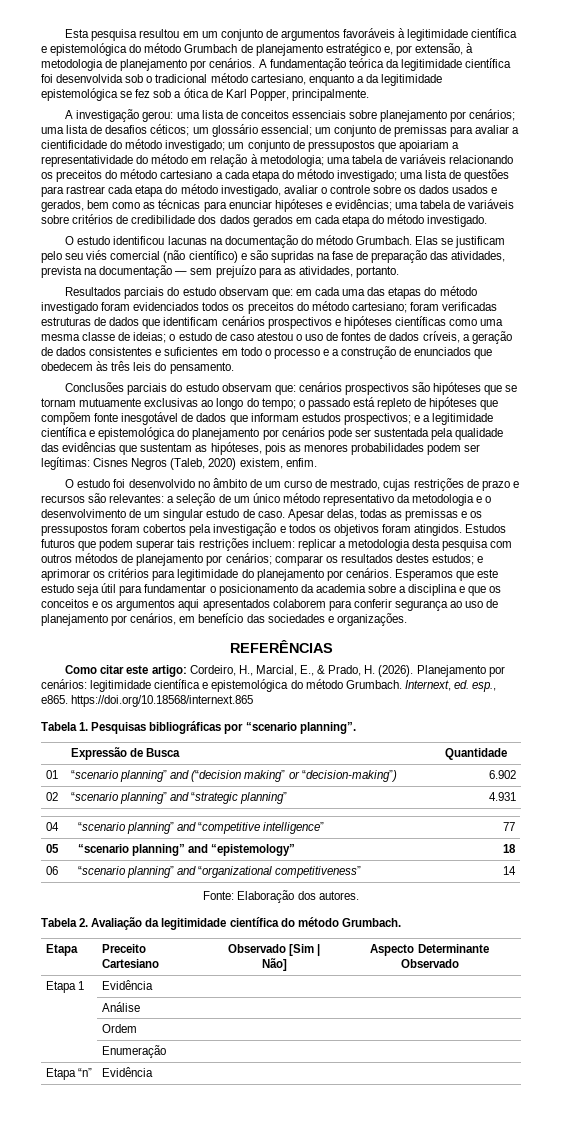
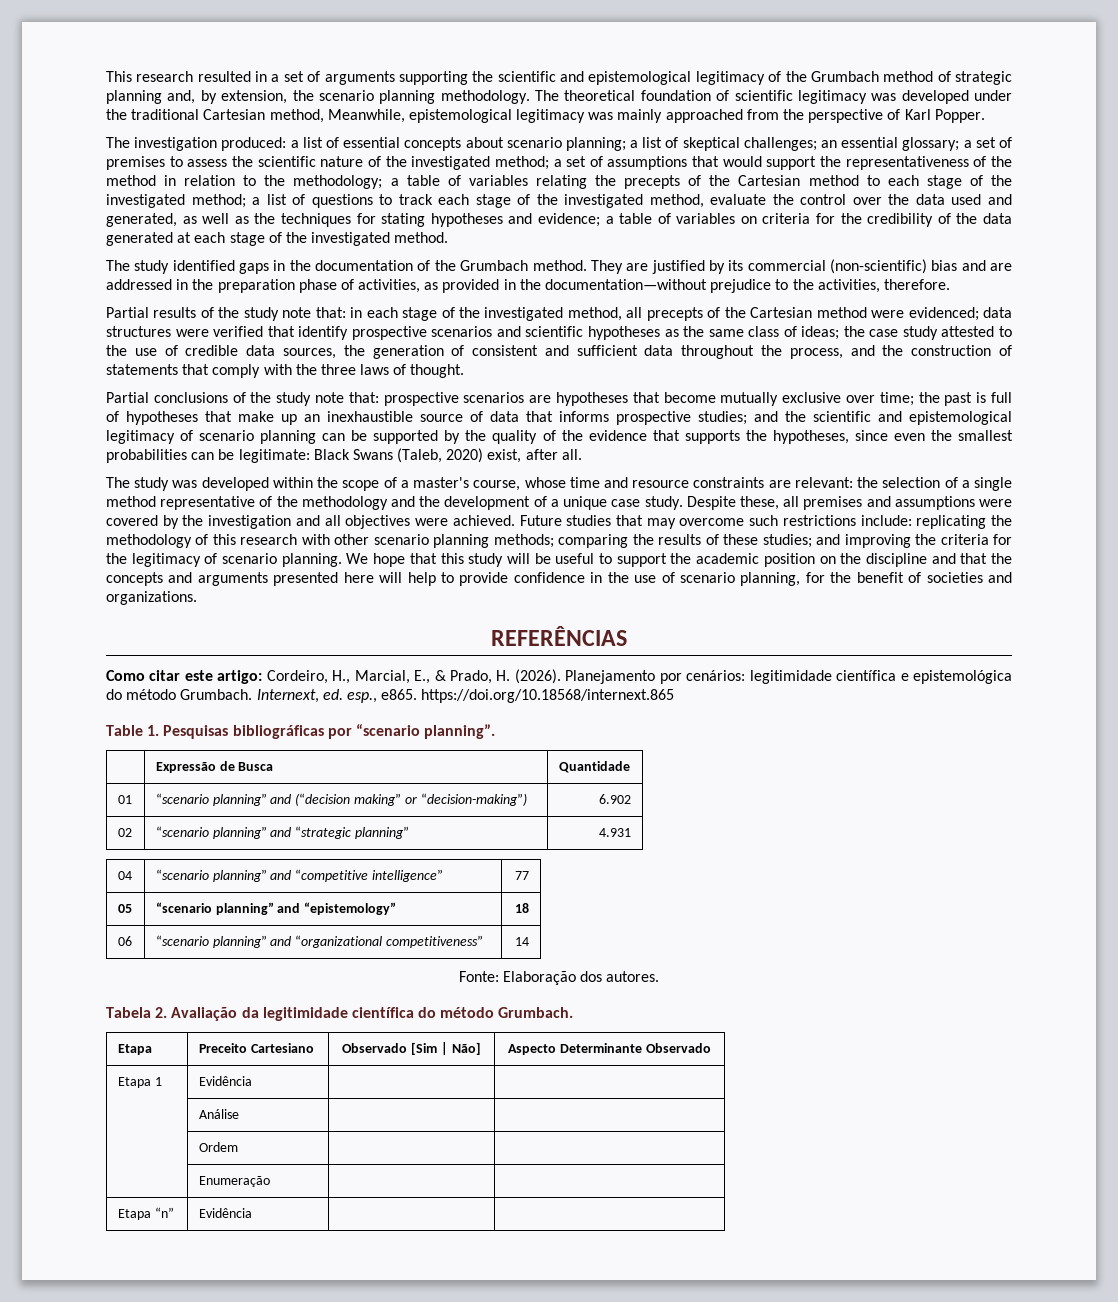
[65,28,518,41] [41,43,474,56] [41,58,512,71] [41,73,443,86] [41,88,369,101] [65,109,516,122] [41,124,520,137] [41,139,460,152] [41,154,514,167] [41,169,510,182] [41,184,498,197] [41,199,515,212] [41,214,488,227] [65,235,506,248] [41,250,506,263] [41,265,399,278] [65,286,477,299] [41,301,498,314] [41,316,504,329] [41,331,512,344] [41,346,493,359] [41,361,234,374] [65,382,518,395] [41,397,499,410] [41,412,494,425] [41,427,504,440] [41,442,481,455] [41,457,317,470] [65,478,519,491] [41,493,492,506] [41,509,483,521] [41,523,507,536] [41,538,513,551] [41,553,484,566] [41,568,499,581] [41,583,502,596] [41,599,499,611] [41,613,407,626] Esta pesquisa resultou em um conjunto de argumentos favoráveis à legitimidade científica e epistemológica do método Grumbach de planejamento estratégico e, por extensão, à metodologia de planejamento por cenários. A fundamentação teórica da legitimidade científica foi desenvolvida sob o tradicional método cartesiano, enquanto a da legitimidade epistemológica se fez sob a ótica de Karl Popper, principalmente. // A investigação gerou: uma lista de conceitos essenciais sobre planejamento por cenários; uma lista de desafios céticos; um glossário essencial; um conjunto de premissas para avaliar a cientificidade do método investigado; um conjunto de pressupostos que apoiariam a representatividade do método em relação à metodologia; uma tabela de variáveis relacionando os preceitos do método cartesiano a cada etapa do método investigado; uma lista de questões para rastrear cada etapa do método investigado, avaliar o controle sobre os dados usados e gerados, bem como as técnicas para enunciar hipóteses e evidências; uma tabela de variáveis sobre critérios de credibilidade dos dados gerados em cada etapa do método investigado. // O estudo identificou lacunas na documentação do método Grumbach. Elas se justificam pelo seu viés comercial (não científico) e são supridas na fase de preparação das atividades, prevista na documentação — sem prejuízo para as atividades, portanto. // Resultados parciais do estudo observam que: em cada uma das etapas do método investigado foram evidenciados todos os preceitos do método cartesiano; foram verificadas estruturas de dados que identificam cenários prospectivos e hipóteses científicas como uma mesma classe de ideias; o estudo de caso atestou o uso de fontes de dados críveis, a geração de dados consistentes e suficientes em todo o processo e a construção de enunciados que obedecem às três leis do pensamento. // Conclusões parciais do estudo observam que: cenários prospectivos são hipóteses que se tornam mutuamente exclusivas ao longo do tempo; o passado está repleto de hipóteses que compõem fonte inesgotável de dados que informam estudos prospectivos; e a legitimidade científica e epistemológica do planejamento por cenários pode ser sustentada pela qualidade das evidências que sustentam as hipóteses, pois as menores probabilidades podem ser legítimas: Cisnes Negros (Taleb, 2020) existem, enfim. // O estudo foi desenvolvido no âmbito de um curso de mestrado, cujas restrições de prazo e recursos são relevantes: a seleção de um único método representativo da metodologia e o desenvolvimento de um singular estudo de caso. Apesar delas, todas as premissas e os pressupostos foram cobertos pela investigação e todos os objetivos foram atingidos. Estudos futuros que podem superar tais restrições incluem: replicar a metodologia desta pesquisa com outros métodos de planejamento por cenários; comparar os resultados destes estudos; e aprimorar os critérios para legitimidade do planejamento por cenários. Esperamos que este estudo seja útil para fundamentar o posicionamento da academia sobre a disciplina e que os conceitos e os argumentos aqui apresentados colaborem para conferir segurança ao uso de planejamento por cenários, em benefício das sociedades e organizações. -> [106,71,1012,85] [106,90,1012,104] [106,109,985,123] [106,137,1012,151] [106,156,1012,170] [106,175,1012,189] [106,194,1012,208] [106,213,1013,227] [106,232,449,246] [106,259,1013,274] [106,279,950,293] [106,307,1013,321] [106,326,1012,340] [106,345,1012,359] [106,364,465,378] [106,392,1012,406] [106,411,1012,425] [106,430,1013,444] [106,448,582,463] [106,477,1013,491] [106,496,1013,510] [106,515,1012,529] [106,534,1013,548] [106,553,1012,567] [106,572,1013,586] [106,591,197,605] This research resulted in a set of arguments supporting the scientific and epistemological legitimacy of the Grumbach method of strategic planning and, by extension, the scenario planning methodology. The theoretical foundation of scientific legitimacy was developed under the traditional Cartesian method, Meanwhile, epistemological legitimacy was mainly approached from the perspective of Karl Popper. // The investigation produced: a list of essential concepts about scenario planning; a list of skeptical challenges; an essential glossary; a set of premises to assess the scientific nature of the investigated method; a set of assumptions that would support the representativeness of the method in relation to the methodology; a table of variables relating the precepts of the Cartesian method to each stage of the investigated method; a list of questions to track each stage of the investigated method, evaluate the control over the data used and generated, as well as the techniques for stating hypotheses and evidence; a table of variables on criteria for the credibility of the data generated at each stage of the investigated method. // The study identified gaps in the documentation of the Grumbach method. They are justified by its commercial (non-scientific) bias and are addressed in the preparation phase of activities, as provided in the documentation—without prejudice to the activities, therefore. // Partial results of the study note that: in each stage of the investigated method, all precepts of the Cartesian method were evidenced; data structures were verified that identify prospective scenarios and scientific hypotheses as the same class of ideas; the case study attested to the use of credible data sources, the generation of consistent and sufficient data throughout the process, and the construction of statements that comply with the three laws of thought. // Partial conclusions of the study note that: prospective scenarios are hypotheses that become mutually exclusive over time; the past is full of hypotheses that make up an inexhaustible source of data that informs prospective studies; and the scientific and epistemological legitimacy of scenario planning can be supported by the quality of the evidence that supports the hypotheses, since even the smallest probabilities can be legitimate: Black Swans (Taleb, 2020) exist, after all. // The study was developed within the scope of a master's course, whose time and resource constraints are relevant: the selection of a single method representative of the methodology and the development of a unique case study. Despite these, all premises and assumptions were covered by the investigation and all objectives were achieved. Future studies that may overcome such restrictions include: replicating the methodology of this research with other scenario planning methods; comparing the results of these studies; and improving the criteria for the legitimacy of scenario planning. We hope that this study will be useful to support the academic position on the discipline and that the concepts and arguments presented here will help to provide confidence in the use of scenario planning, for the benefit of societies and organizations.
[41,722,77,731] Tabela -> [106,725,143,736] Table

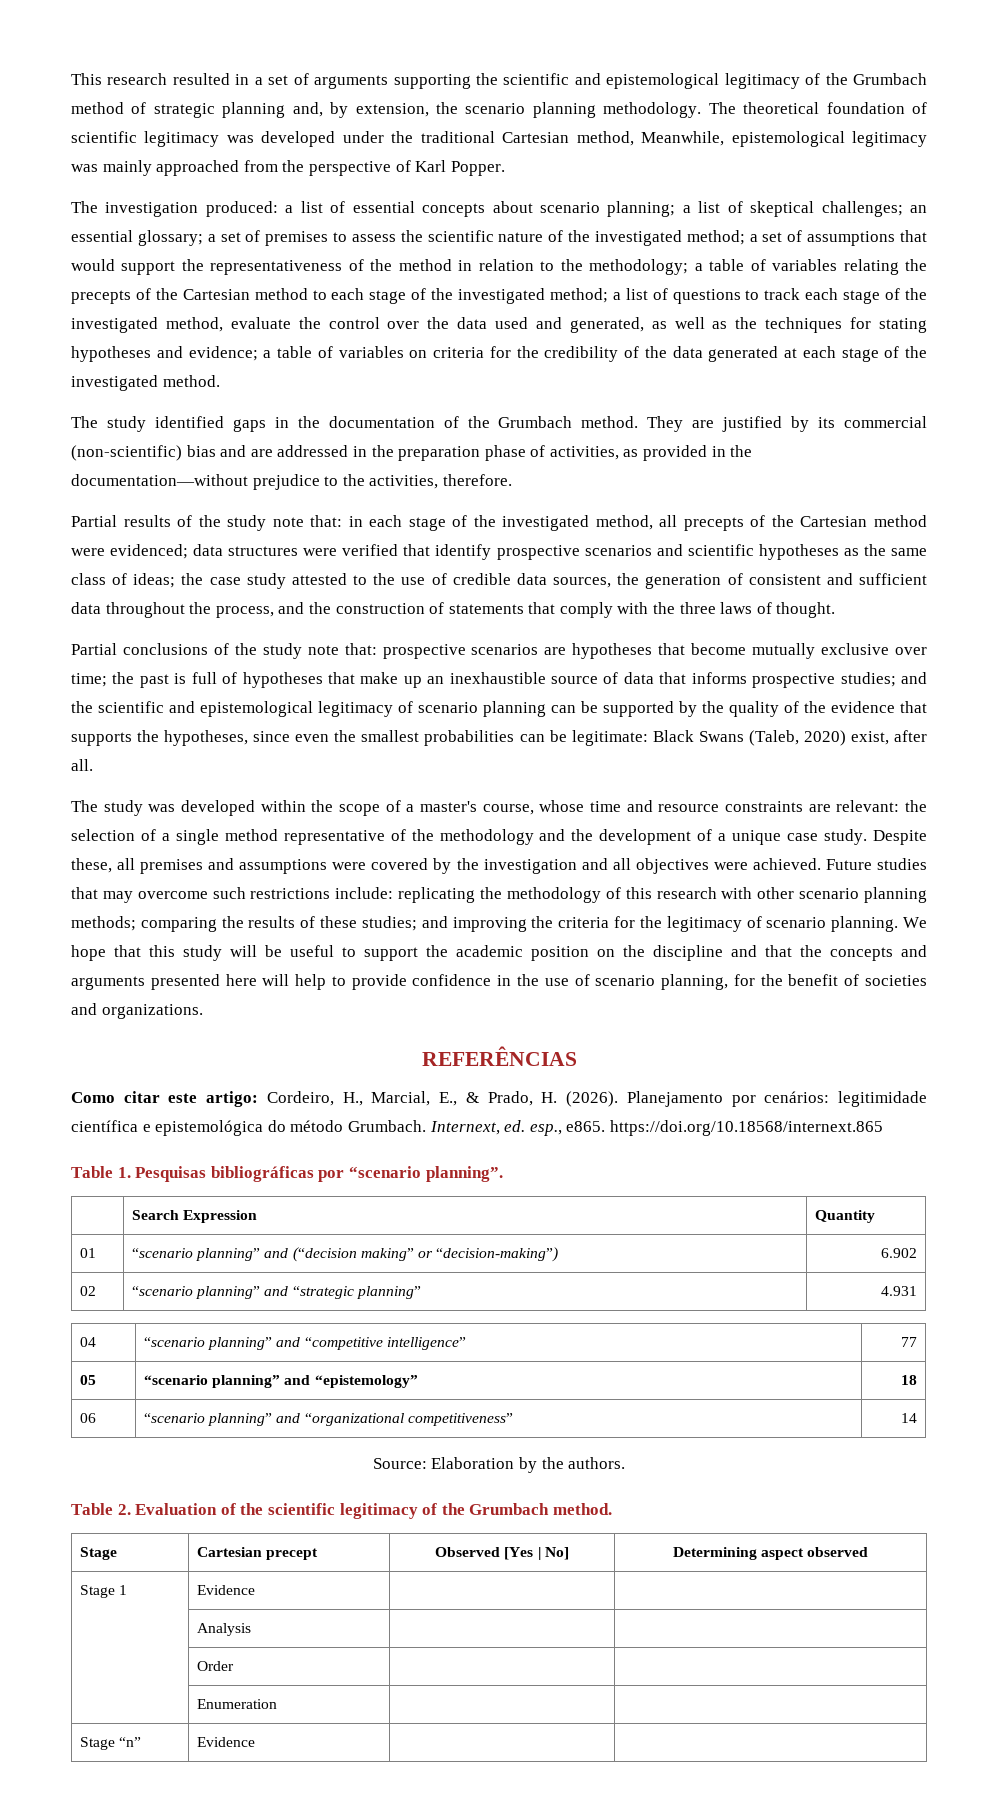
[155,761,274,773] [558,761,630,773] Expressão de Busca | Quantidade -> [132,1210,258,1223] [815,1210,876,1223] Search Expression | Quantity
[458,971,660,985] [106,1007,574,1021] [117,1044,152,1055] [198,1043,314,1053] [342,1042,481,1055] [508,1043,711,1055] [117,1077,162,1088] [198,1076,252,1086] [198,1109,239,1119] [198,1142,238,1152] [198,1176,270,1187] [117,1209,151,1220] Fonte: Elaboração dos autores. // Tabela 2. Avaliação da legitimidade científica do método Grumbach. // Etapa | Preceito Cartesiano | Observado [Sim | Não] | Aspecto Determinante Observado // Etapa 1 | Evidência | | // | Análise | | // | Ordem | | // | Enumeração | | // Etapa -> [372,1457,626,1473] [71,1503,612,1519] [80,1547,118,1560] [197,1547,319,1560] [435,1547,569,1560] [672,1547,869,1560] [80,1585,128,1598] [197,1585,256,1595] [197,1623,252,1636] [197,1661,235,1671] [197,1699,278,1709] [80,1737,116,1750] Source: Elaboration by the authors. // Table 2. Evaluation of the scientific legitimacy of the Grumbach method. // Stage | Cartesian precept | Observed [Yes | No] | Determining aspect observed // Stage 1 | Evidence | | // | Analysis | | // | Order | | // | Enumeration | | // Stage
[198,1208,252,1218] Evidência -> [197,1737,256,1747] Evidence

